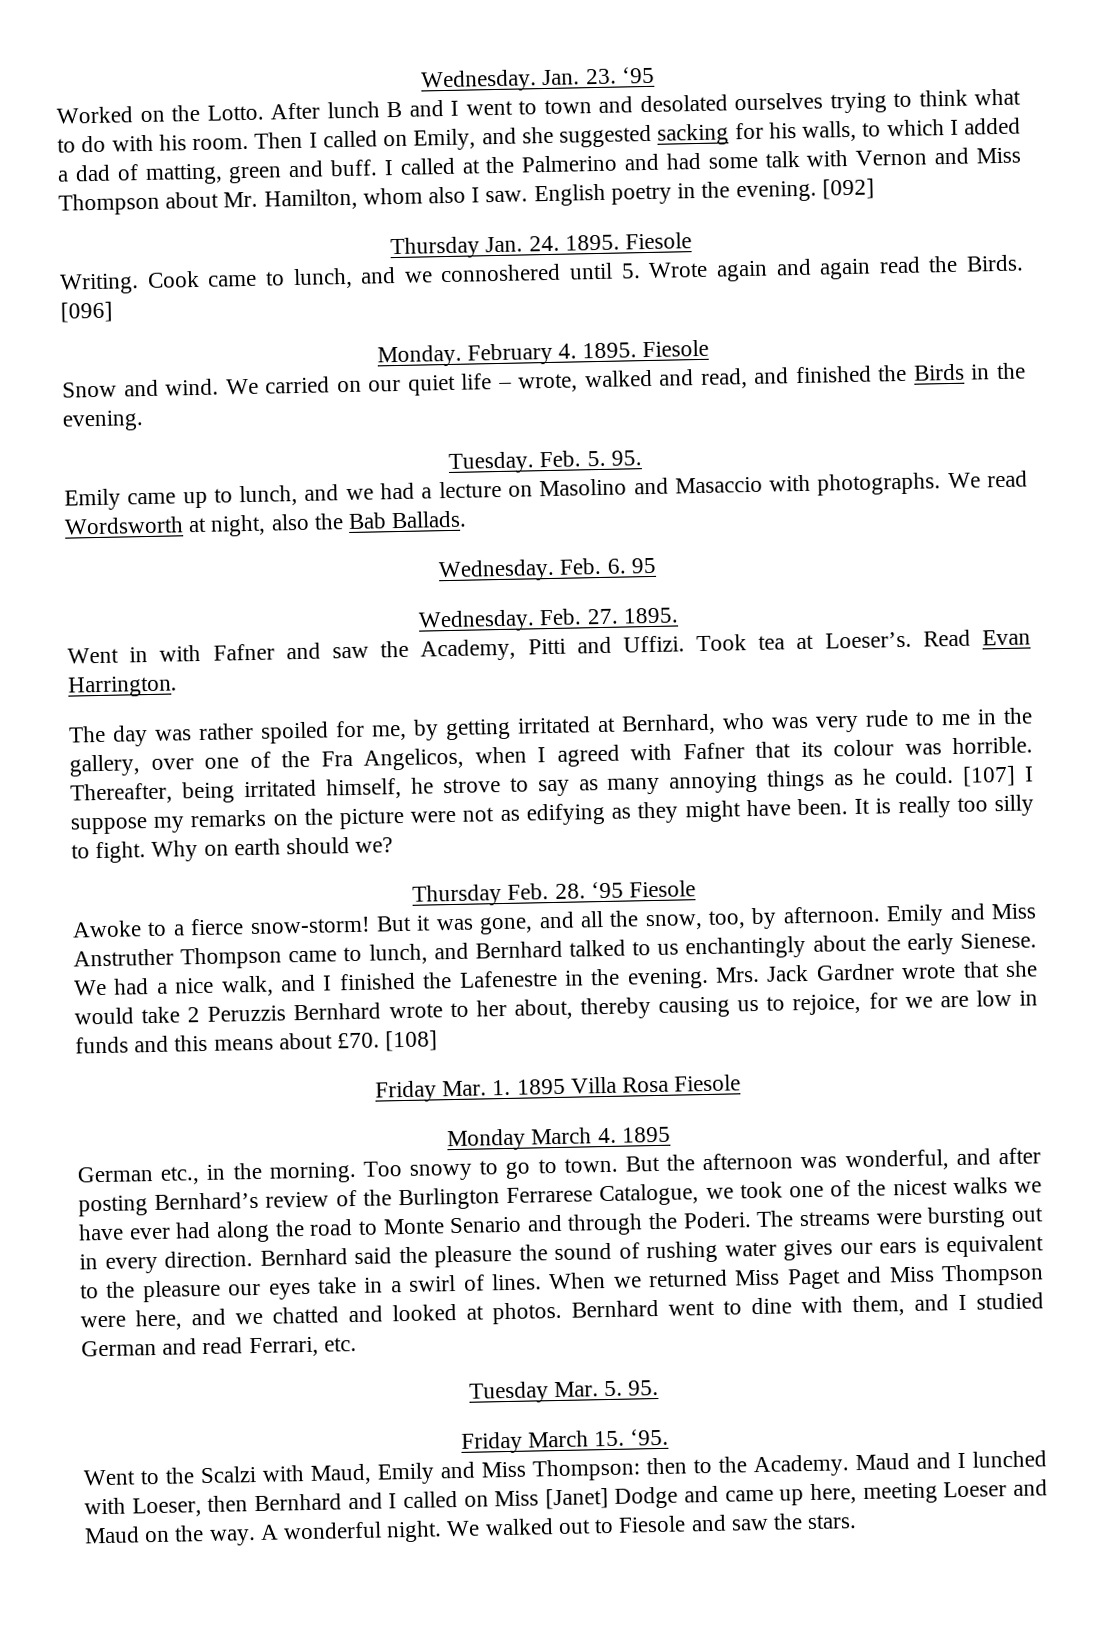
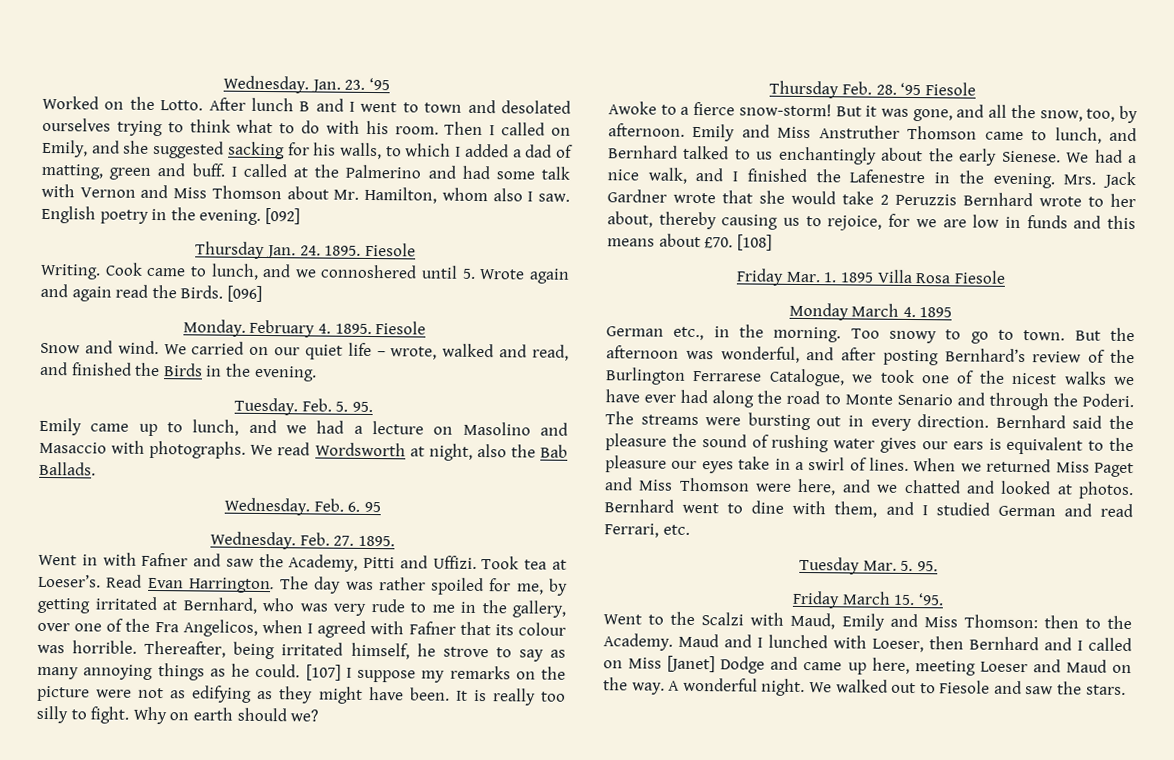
[58,192,160,216] Thompson -> [211,185,282,200] Thomson
(178, 686) // -> (275, 585) none
[180,946,283,970] Thompson -> [907,125,978,140] Thomson
[941,1263,1045,1287] Thompson -> [678,477,750,492] Thomson
[532,1458,641,1482] Thompson: -> [963,614,1038,629] Thomson:

